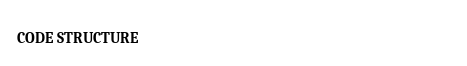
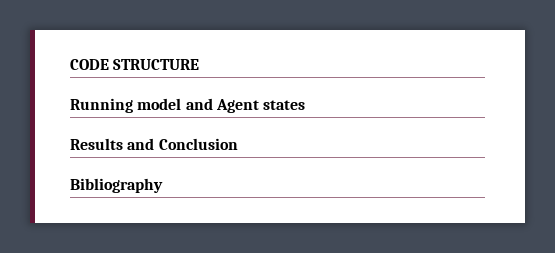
(139, 37) none -> [70,98,306,113] [70,138,238,150] [70,178,163,193] // Running model and Agent states // Results and Conclusion // Bibliography

